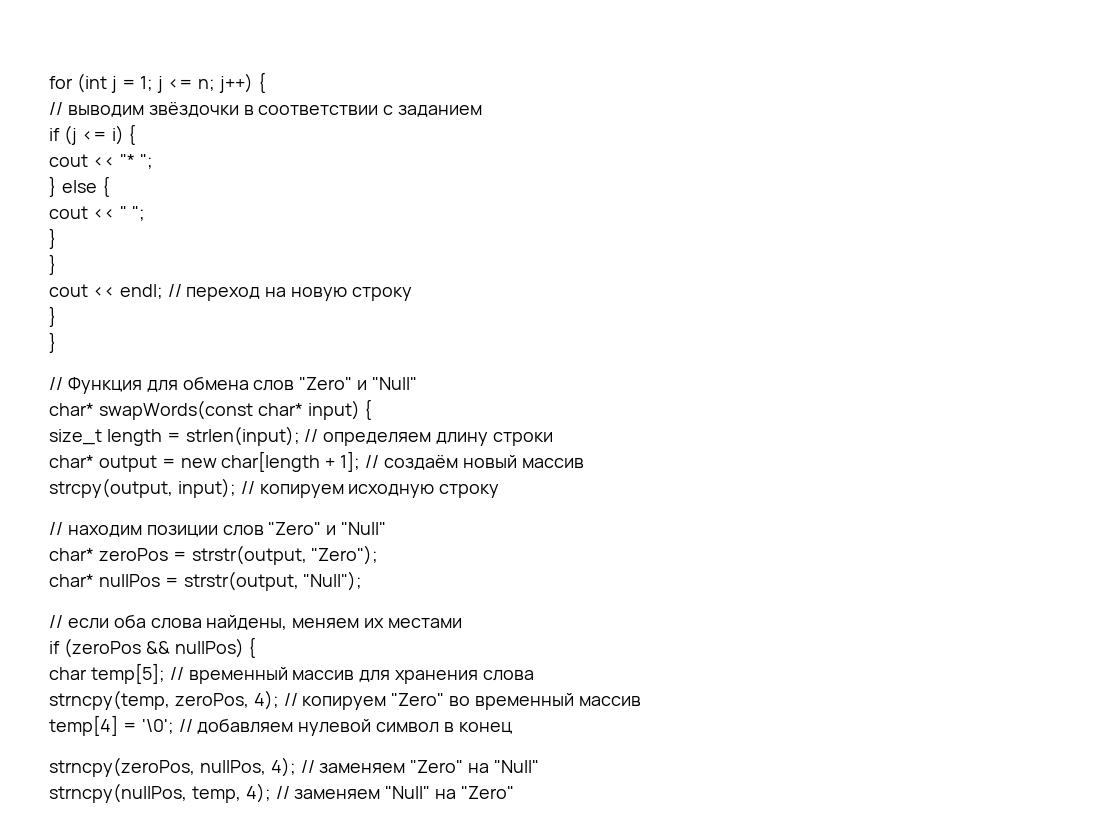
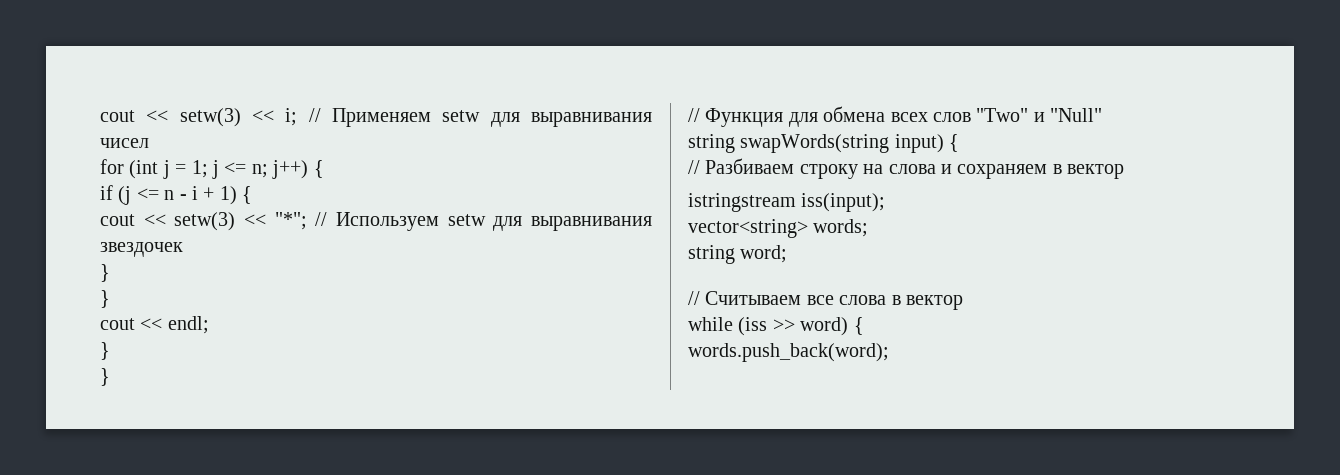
(49, 82) none -> [100,108,652,127] [100,138,149,148] cout << setw(3) << i; // Применяем setw для выравнивания чисел //
[49,102,483,117] [49,124,137,145] [49,154,153,169] [49,176,110,197] [49,206,145,221] // выводим звёздочки в соответствии с заданием // if (j <= i) { // cout << "* "; // } else { // cout << " "; -> [100,185,253,205] [100,212,652,231] [100,242,183,257] if (j <= n - i + 1) { // cout << setw(3) << "*"; // Используем setw для выравнивания звездочек
[167,284,413,301] // переход на новую строку -> (209, 325) none
[253,377,418,391] [49,400,303,420] слов "Zero" и "Null" // char* swapWords(const char* -> [890,108,1103,122] [688,134,890,153] всех слов "Two" и "Null" // string swapWords(string
[49,426,554,446] [49,451,584,472] [49,478,500,498] [49,522,387,537] [49,545,379,565] [49,571,363,591] [49,614,463,630] [49,637,257,658] [49,663,535,684] [49,690,641,710] [49,715,512,736] [49,757,540,777] [49,783,515,803] size_t length = strlen(input); // определяем длину строки // char* output = new char[length + 1]; // создаём новый массив // strcpy(output, input); // копируем исходную строку // // находим позиции слов "Zero" и "Null" // char* zeroPos = strstr(output, "Zero"); // char* nullPos = strstr(output, "Null"); // // если оба слова найдены, меняем их местами // if (zeroPos && nullPos) { // char temp[5]; // временный массив для хранения слова // strncpy(temp, zeroPos, 4); // копируем "Zero" во временный массив // temp[4] = '\0'; // добавляем нулевой символ в конец // strncpy(zeroPos, nullPos, 4); // заменяем "Zero" на "Null" // strncpy(nullPos, temp, 4); // заменяем "Null" на "Zero" -> [688,158,1125,179] [688,193,886,212] [688,219,869,238] [688,245,788,264] [688,291,963,310] [688,317,864,336] [688,343,889,362] // Разбиваем строку на слова и сохраняем в вектор // istringstream iss(input); // vector<string> words; // string word; // // Считываем все слова в вектор // while (iss >> word) { // words.push_back(word);

